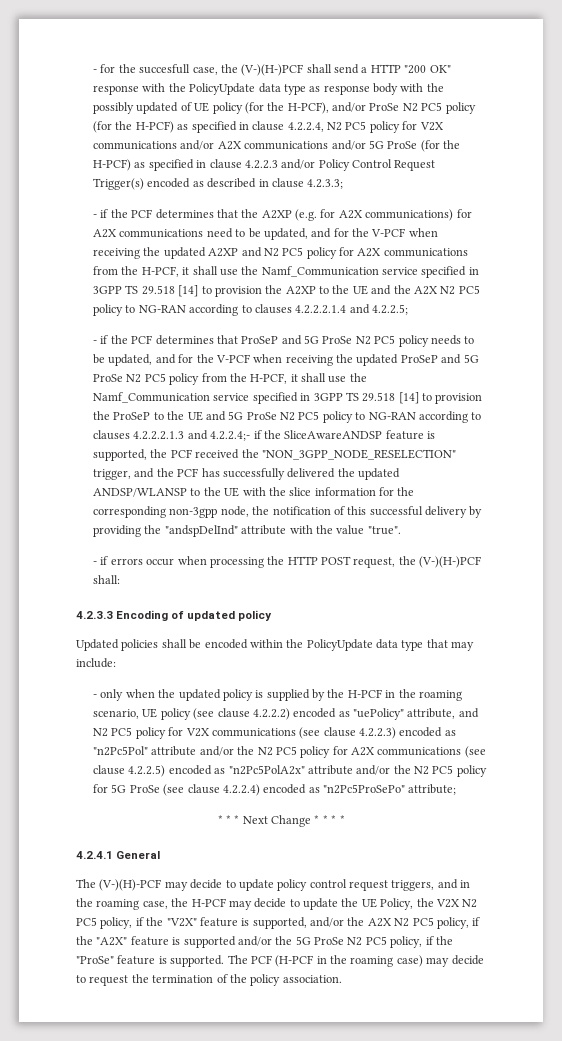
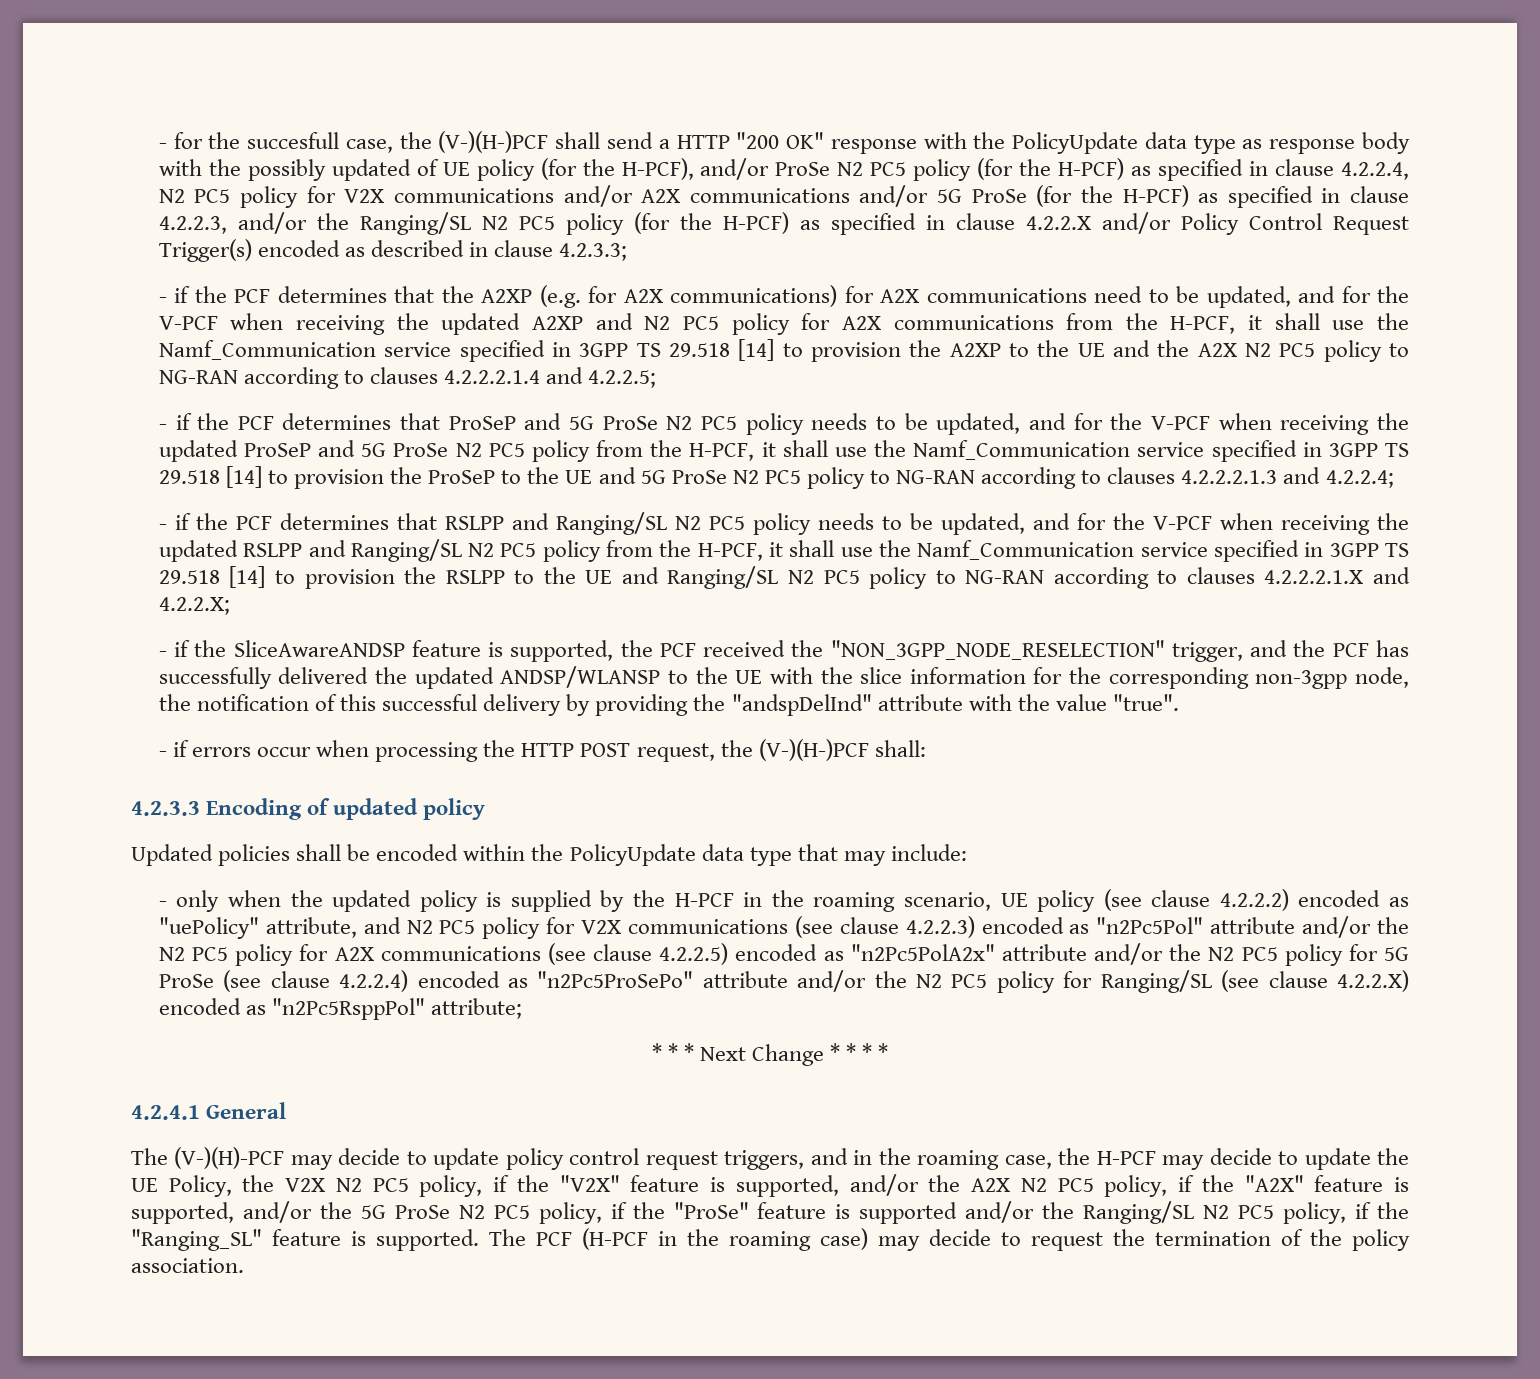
[244,160,278,169] 4.2.2.3 -> [158,212,1091,235] 4.2.2.3, and/or the Ranging/SL N2 PC5 policy (for the H-PCF) as specified in clause 4.2.2.X
[210,431,251,441] 4.2.2.4;- -> [1325,470,1394,488] [158,512,1410,535] [158,539,1410,562] [158,566,1411,589] [158,597,230,615] [158,651,167,657] 4.2.2.4; // - if the PCF determines that RSLPP and Ranging/SL N2 PC5 policy needs to be updated, and for the V-PCF when receiving the updated RSLPP and Ranging/SL N2 PC5 policy from the H-PCF, it shall use the Namf_Communication service specified in 3GPP TS 29.518 [14] to provision the RSLPP to the UE and Ranging/SL N2 PC5 policy to NG-RAN according to clauses 4.2.2.2.1.X and 4.2.2.X; // -
(406, 789) none -> [702,970,1410,993] [158,998,425,1020] attribute and/or the N2 PC5 policy for Ranging/SL (see clause 4.2.2.X) encoded as "n2Pc5RsppPol"
[183,936,236,948] supported -> [131,1202,234,1224] supported,
(167, 960) none -> [859,1201,1410,1224] [131,1229,366,1251] supported and/or the Ranging/SL N2 PC5 policy, if the "Ranging_SL" feature is

